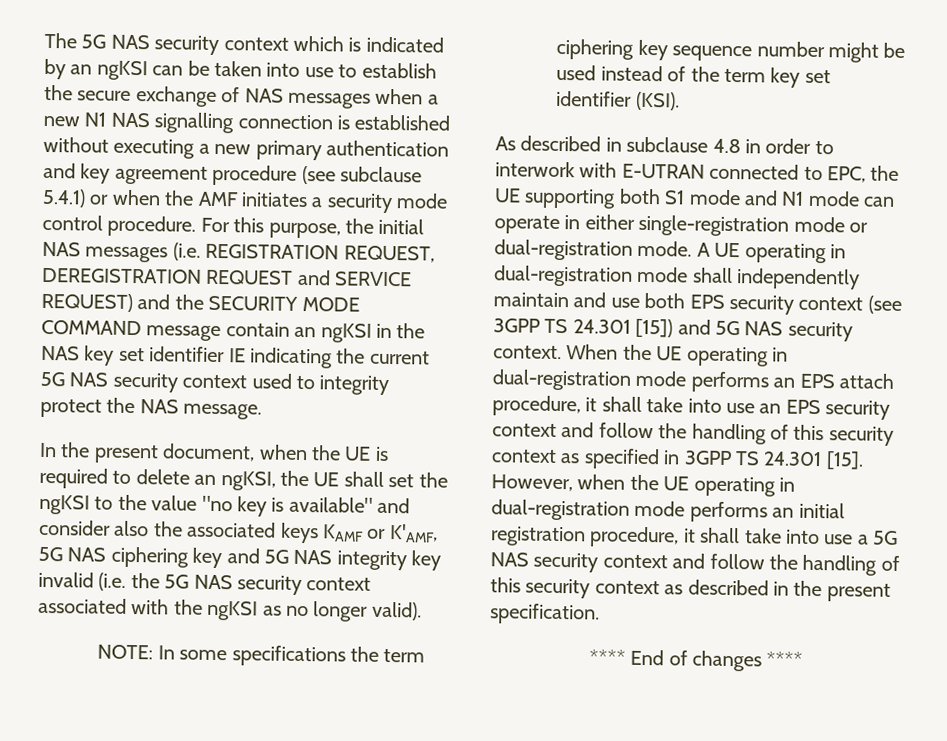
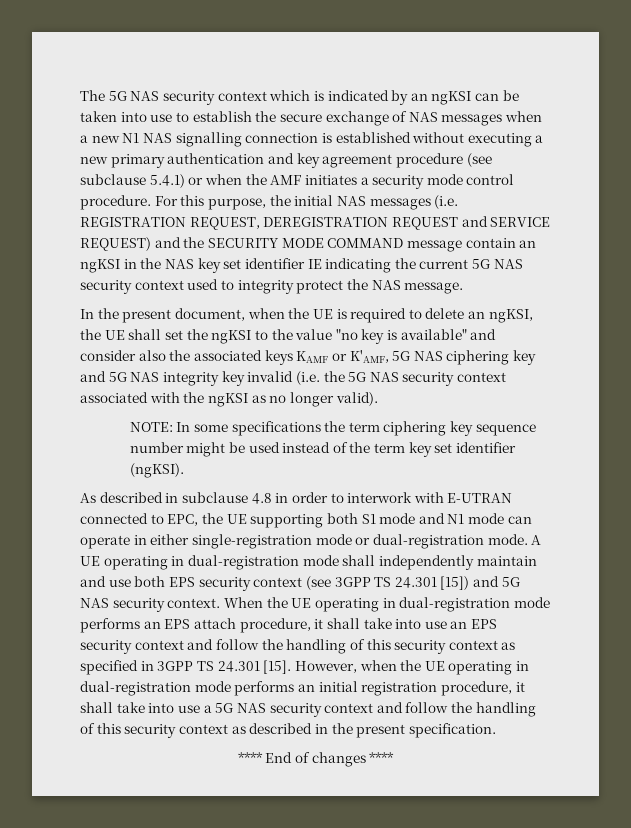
[635,91,680,111] (KSI). -> [129,463,184,478] (ngKSI).

